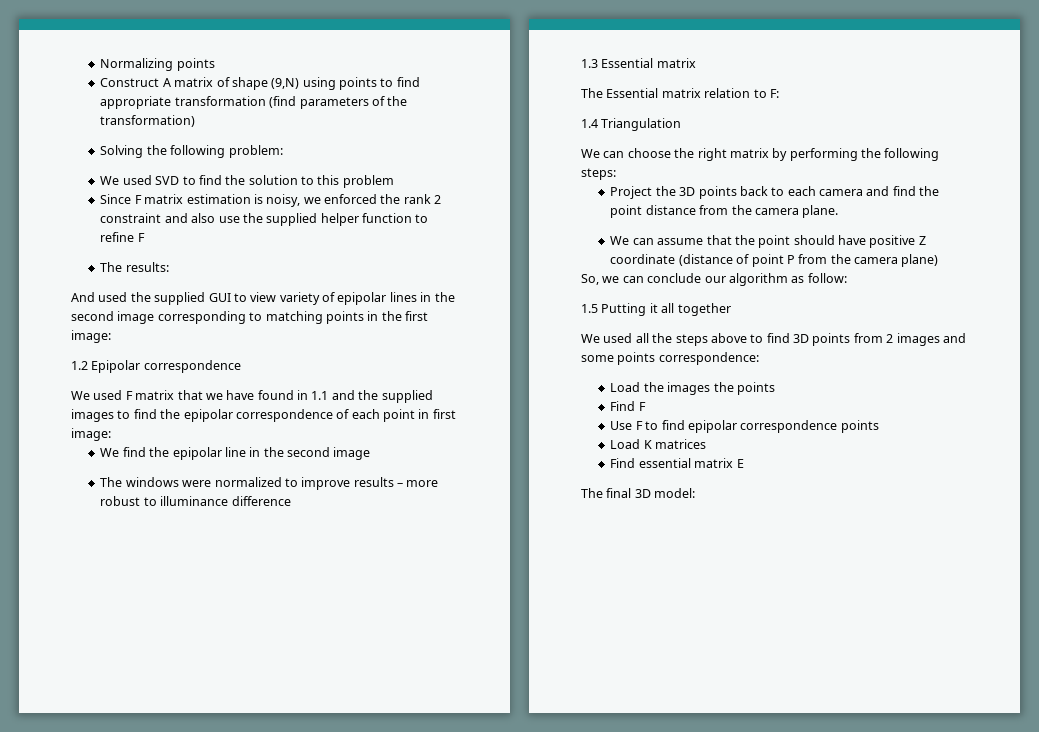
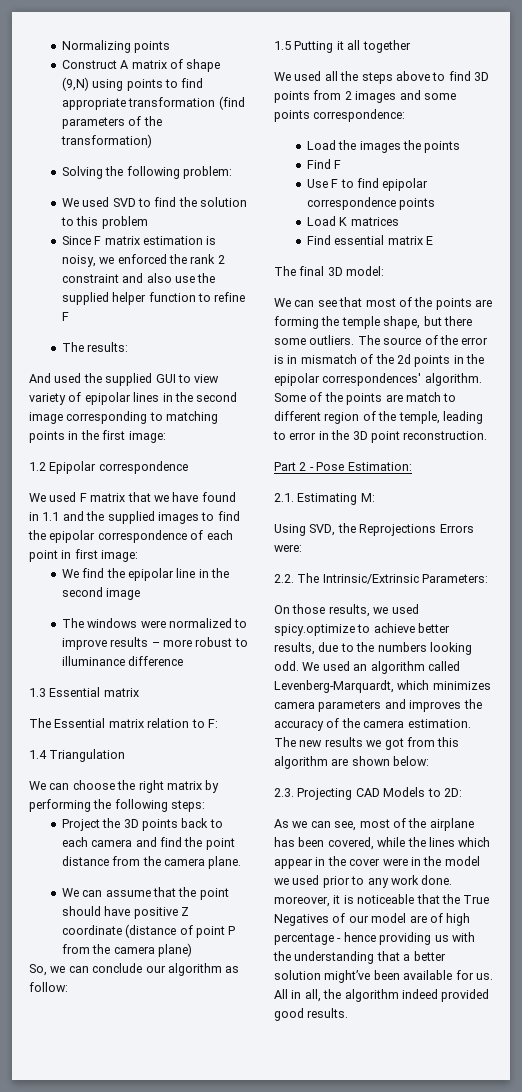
(696, 493) none -> [274,297,492,310] [274,316,472,329] [274,335,489,345] [274,354,484,367] [274,373,482,386] [274,392,457,405] [274,411,483,424] [273,430,488,443] [274,462,412,471] [274,493,375,505] [274,523,474,536] [274,544,302,552] [274,573,489,584] [274,604,419,617] [274,623,451,636] [274,642,472,655] [274,661,460,674] [274,680,491,693] [274,699,482,712] [274,718,471,731] [274,737,460,750] [274,756,430,769] [274,787,462,800] [274,818,474,831] [274,837,491,850] [274,856,480,869] [274,875,453,888] [274,894,490,907] [274,913,471,926] [274,932,475,945] [273,951,446,964] [274,970,493,983] [274,989,490,1002] [274,1008,349,1021] // We can see that most of the points are forming the temple shape, but there some outliers. The source of the error is in mismatch of the 2d points in the epipolar correspondences' algorithm. Some of the points are match to different region of the temple, leading to error in the 3D point reconstruction. // Part 2 - Pose Estimation: // 2.1. Estimating M: // Using SVD, the Reprojections Errors were: // 2.2. The Intrinsic/Extrinsic Parameters: // On those results, we used spicy.optimize to achieve better results, due to the numbers looking odd. We used an algorithm called Levenberg-Marquardt, which minimizes camera parameters and improves the accuracy of the camera estimation. The new results we got from this algorithm are shown below: // 2.3. Projecting CAD Models to 2D: // As we can see, most of the airplane has been covered, while the lines which appear in the cover were in the model we used prior to any work done. moreover, it is noticeable that the True Negatives of our model are of high percentage - hence providing us with the understanding that a better solution might’ve been available for us. All in all, the algorithm indeed provided good results.

